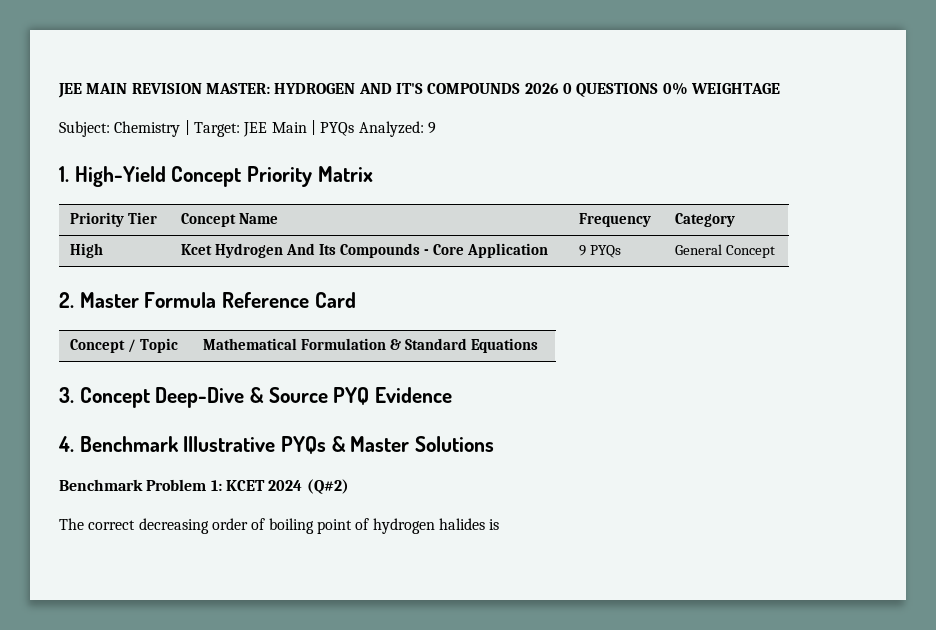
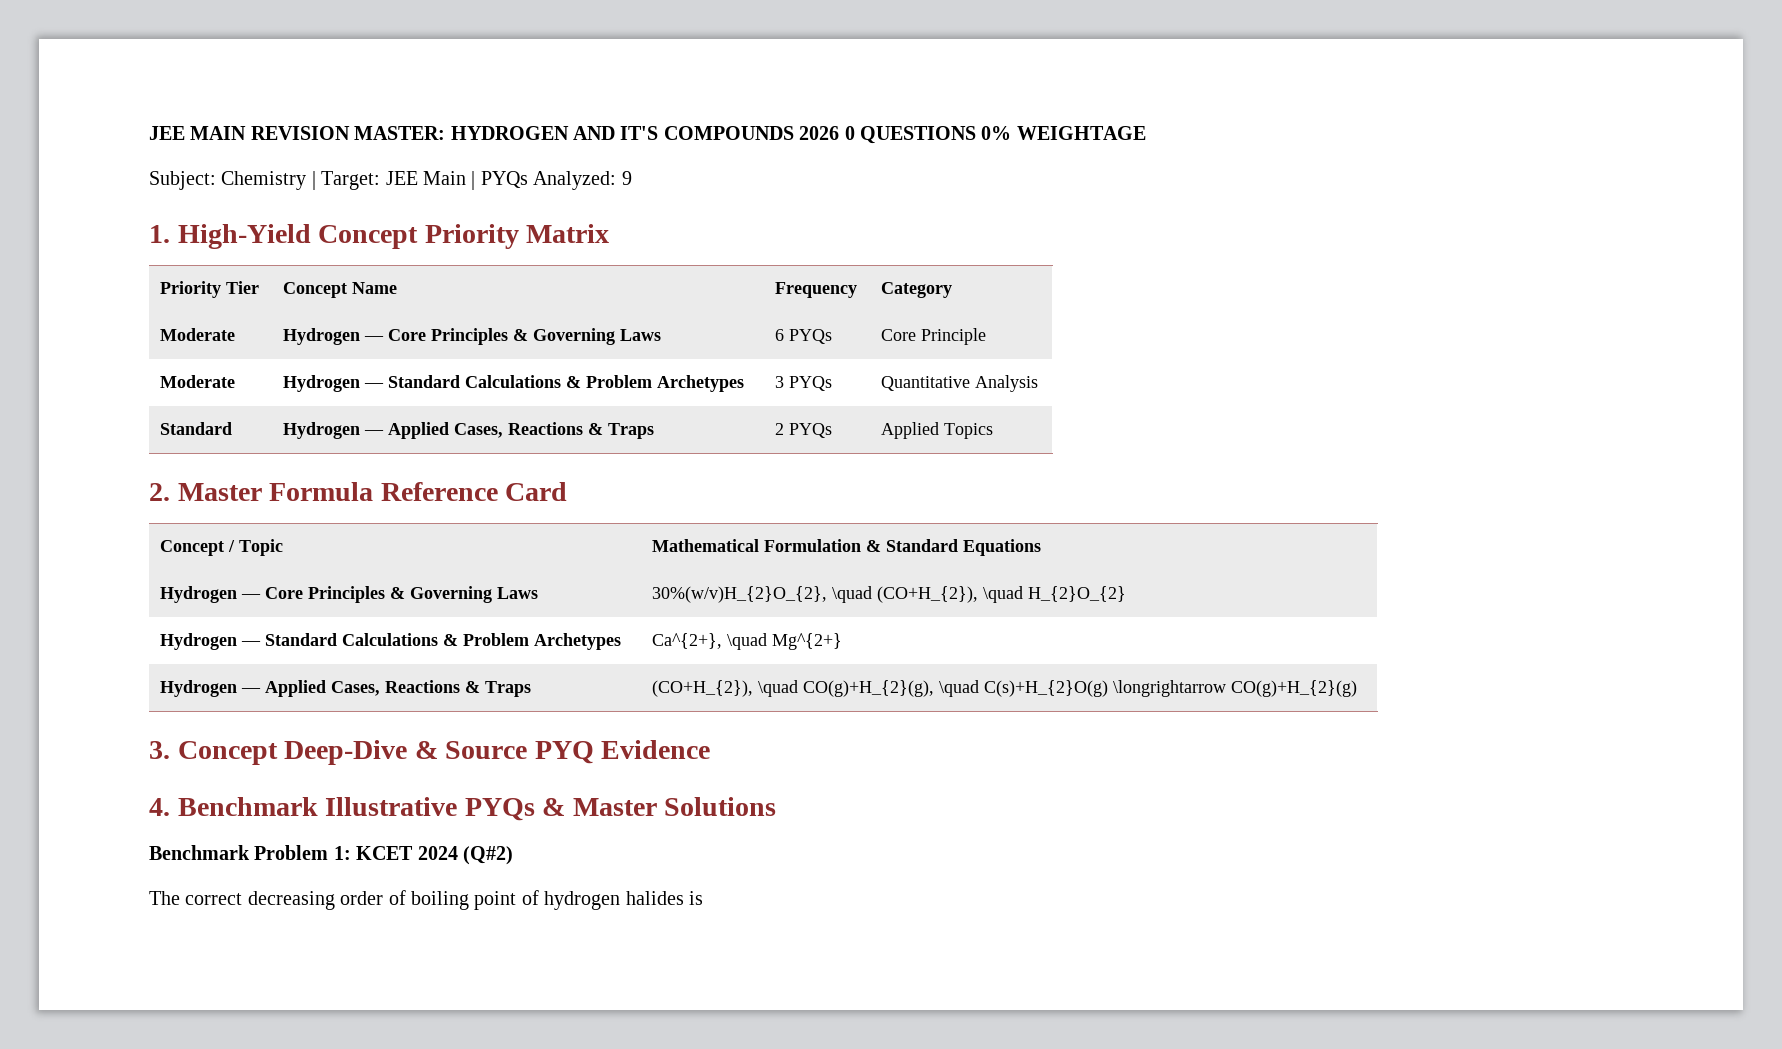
[70,243,104,258] [181,243,548,258] [579,245,622,258] [675,244,776,258] High | Kcet Hydrogen And Its Compounds - Core Application | 9 PYQs | General Concept -> [160,328,236,341] [283,328,662,345] [775,329,833,344] [881,328,987,345] [160,375,236,388] [283,375,745,392] [775,376,833,391] [881,375,1039,392] [160,422,233,435] [283,422,655,439] [775,423,833,438] [881,422,994,439] Moderate | Hydrogen — Core Principles & Governing Laws | 6 PYQs | Core Principle // Moderate | Hydrogen — Standard Calculations & Problem Archetypes | 3 PYQs | Quantitative Analysis // Standard | Hydrogen — Applied Cases, Reactions & Traps | 2 PYQs | Applied Topics
(538, 345) none -> [160,586,539,603] [652,586,1127,603] [160,633,622,650] [652,633,843,650] [160,680,532,697] [652,680,1358,697] // Hydrogen — Core Principles & Governing Laws | 30%(w/v)H_{2}O_{2}, \quad (CO+H_{2}), \quad H_{2}O_{2} // Hydrogen — Standard Calculations & Problem Archetypes | Ca^{2+}, \quad Mg^{2+} // Hydrogen — Applied Cases, Reactions & Traps | (CO+H_{2}), \quad CO(g)+H_{2}(g), \quad C(s)+H_{2}O(g) \longrightarrow CO(g)+H_{2}(g)

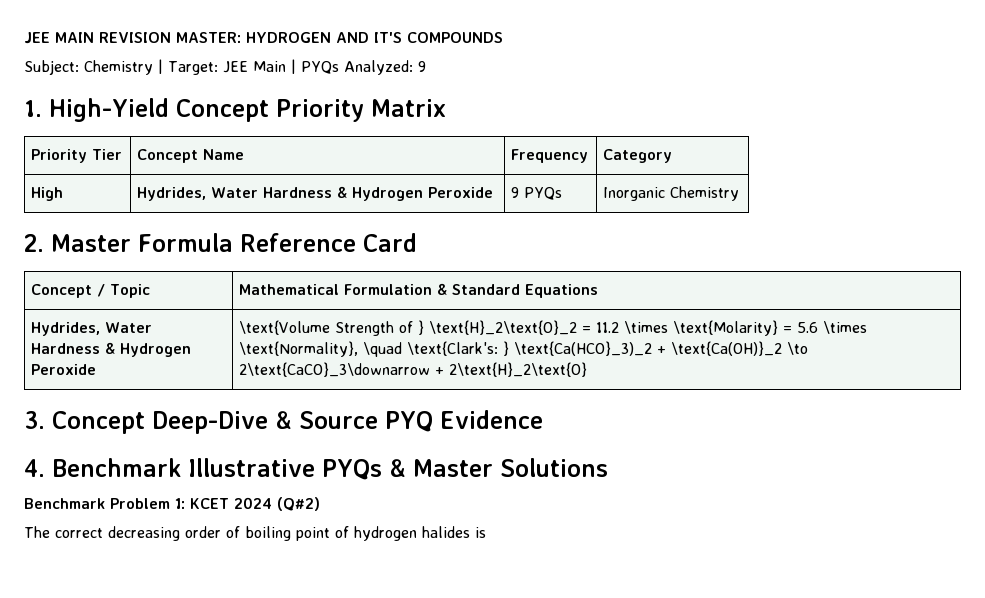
[799,126,1146,144] 2026 0 QUESTIONS 0% WEIGHTAGE -> (503, 37) none
[160,328,236,341] [283,328,662,345] [775,329,833,344] [881,328,987,345] [160,375,236,388] [283,375,745,392] [775,376,833,391] [881,375,1039,392] [160,422,233,435] [283,422,655,439] [775,423,833,438] [881,422,994,439] Moderate | Hydrogen — Core Principles & Governing Laws | 6 PYQs | Core Principle // Moderate | Hydrogen — Standard Calculations & Problem Archetypes | 3 PYQs | Quantitative Analysis // Standard | Hydrogen — Applied Cases, Reactions & Traps | 2 PYQs | Applied Topics -> [31,187,64,201] [137,186,494,201] [511,187,563,200] [603,186,740,201] High | Hydrides, Water Hardness & Hydrogen Peroxide | 9 PYQs | Inorganic Chemistry
[160,586,539,603] [652,586,1127,603] [160,633,622,650] [652,633,843,650] [160,680,532,697] [652,680,1358,697] Hydrogen — Core Principles & Governing Laws | 30%(w/v)H_{2}O_{2}, \quad (CO+H_{2}), \quad H_{2}O_{2} // Hydrogen — Standard Calculations & Problem Archetypes | Ca^{2+}, \quad Mg^{2+} // Hydrogen — Applied Cases, Reactions & Traps | (CO+H_{2}), \quad CO(g)+H_{2}(g), \quad C(s)+H_{2}O(g) \longrightarrow CO(g)+H_{2}(g) -> [31,322,153,336] [31,342,192,357] [31,364,97,375] [239,320,868,336] [239,341,809,357] [239,362,588,377] Hydrides, Water Hardness & Hydrogen Peroxide | \text{Volume Strength of } \text{H}_2\text{O}_2 = 11.2 \times \text{Molarity} = 5.6 \times \text{Normality}, \quad \text{Clark's: } \text{Ca(HCO}_3)_2 + \text{Ca(OH)}_2 \to 2\text{CaCO}_3\downarrow + 2\text{H}_2\text{O}

